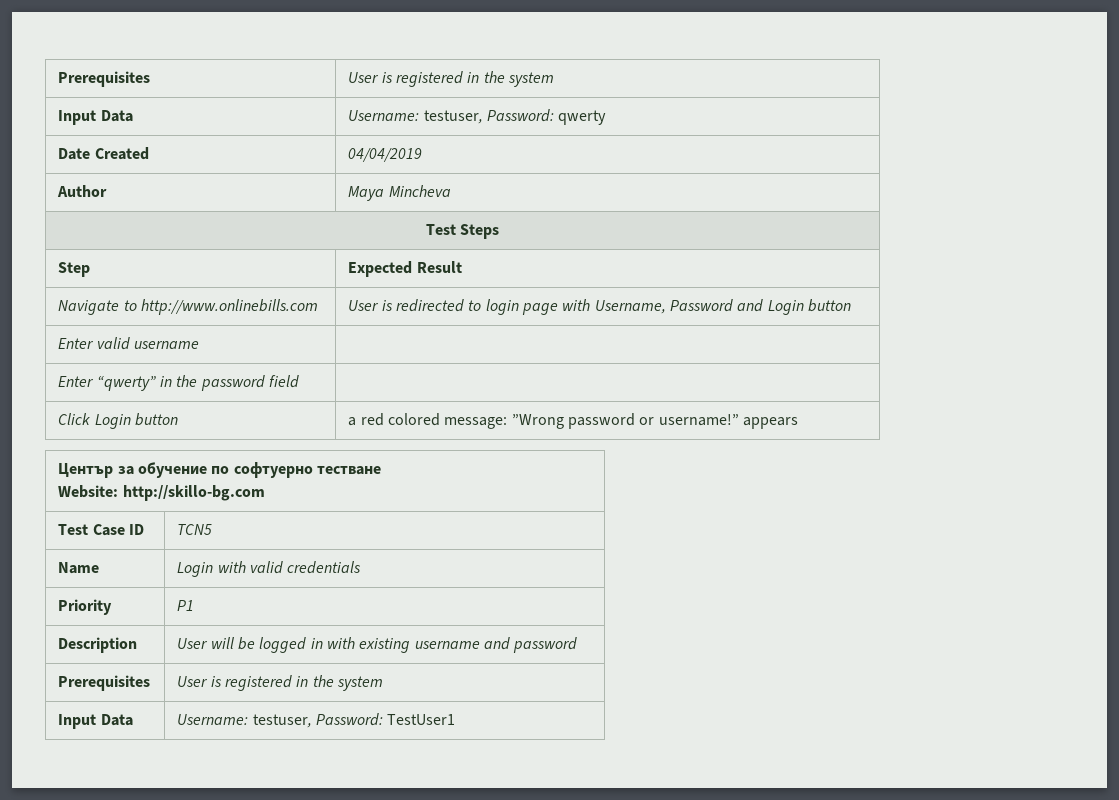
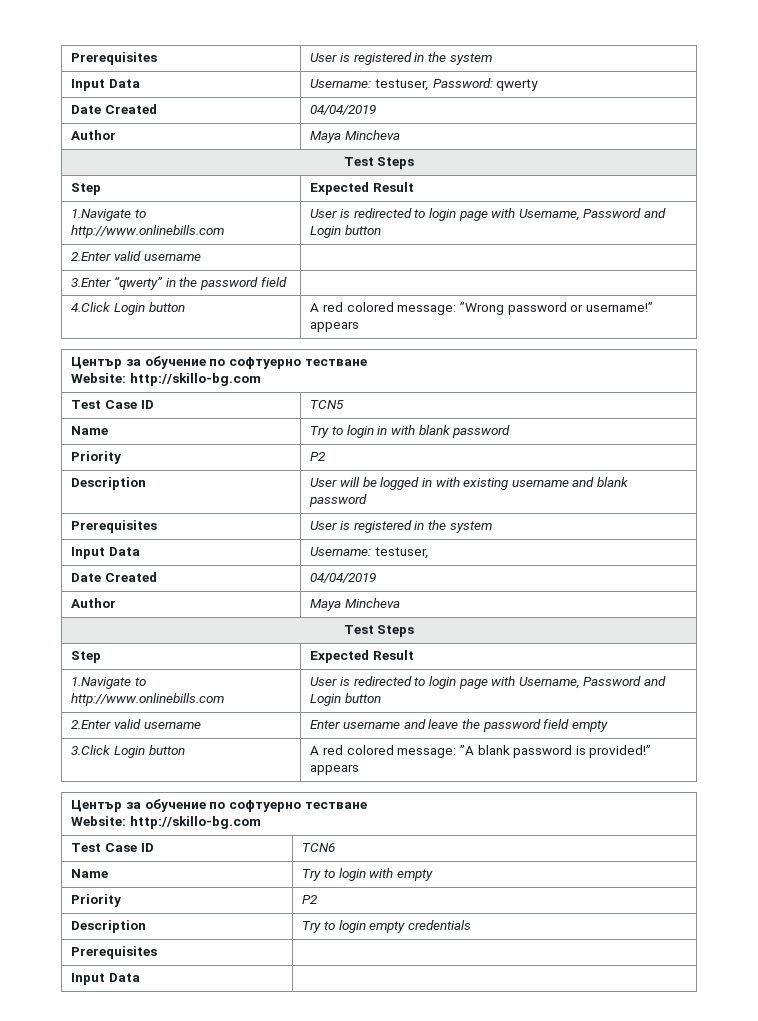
[58,300,120,315] Navigate -> [71,209,132,221] 1.Navigate
[58,338,95,349] Enter -> [71,252,112,261] 2.Enter
[58,376,95,387] Enter -> [71,278,112,287] 3.Enter
[58,413,179,429] [348,417,357,426] Click Login button | a -> [71,302,185,315] [310,303,320,312] 4.Click Login button | A
[177,561,362,577] [58,599,113,615] [177,600,195,611] Login with valid credentials // Priority | P1 -> [310,425,511,438] [71,451,122,464] [310,452,327,461] Try to login in with blank password // Priority | P2
(511, 643) none -> [597,477,629,487] blank
[316,713,456,726] Password: TestUser1 -> [71,572,157,582] [310,573,377,583] [71,598,117,608] [310,598,400,611] [343,625,415,637] [71,651,102,663] [310,650,414,663] [71,677,146,689] [71,693,225,706] [310,676,667,689] [310,693,381,706] [71,719,201,729] [310,719,608,732] [71,745,185,758] [310,745,652,758] [310,764,360,775] [71,799,367,812] [71,816,261,829] [71,843,154,852] [302,843,336,852] [71,869,109,878] [302,868,433,881] [71,894,122,907] [302,895,319,904] [71,920,147,933] [302,920,471,933] [71,946,158,959] [71,973,140,985] // Date Created | 04/04/2019 // Author | Maya Mincheva // Test Steps // Step | Expected Result // 1.Navigate to http://www.onlinebills.com | User is redirected to login page with Username, Password and Login button // 2.Enter valid username | Enter username and leave the password field empty // 3.Click Login button | A red colored message: ”A blank password is provided!” appears // Център за обучение по софтуерно тестване // Website: http://skillo-bg.com // Test Case ID | TCN6 // Name | Try to login with empty // Priority | P2 // Description | Try to login empty credentials // Prerequisites | // Input Data |

